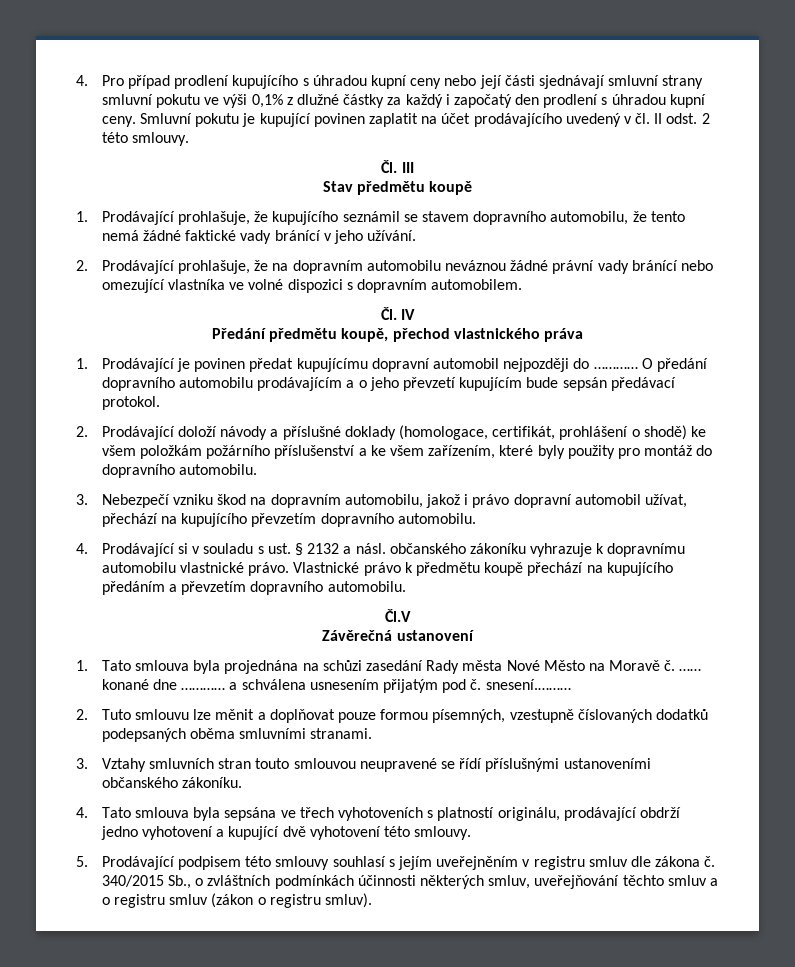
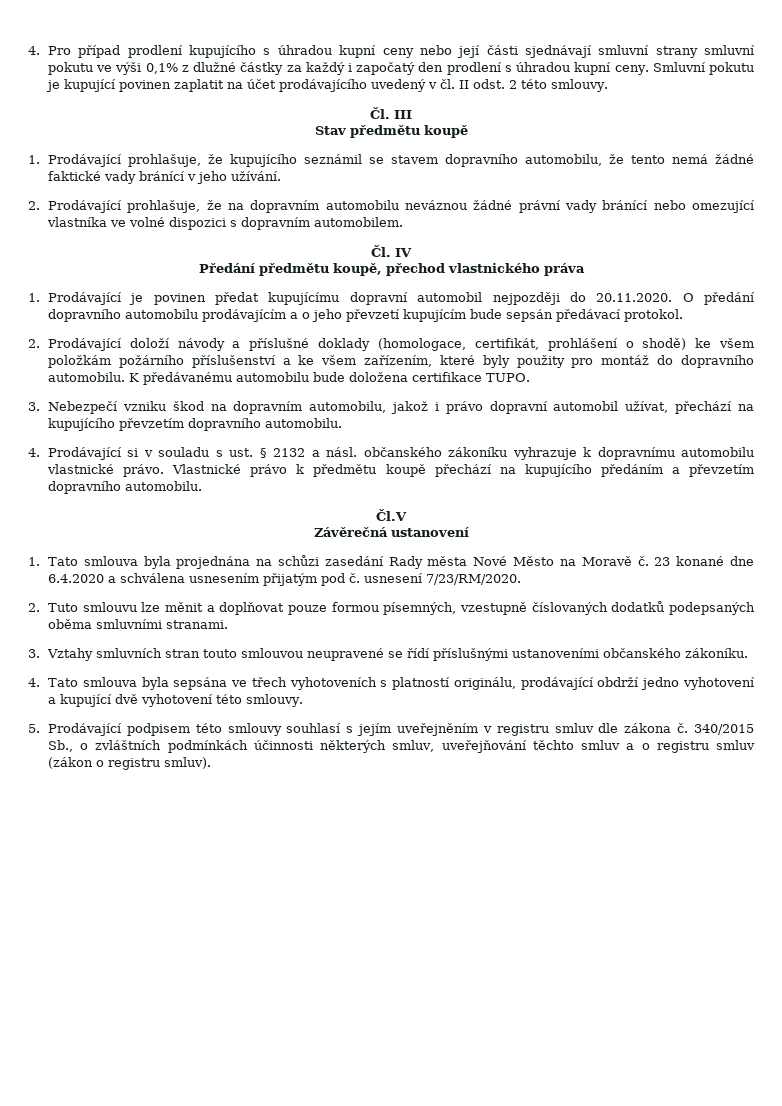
[593,367,638,369] ………… -> [596,293,673,302] 20.11.2020.
(258, 469) none -> [128,372,530,385] K předávanému automobilu bude doložena certifikace TUPO.
[679,669,702,671] …… -> [654,557,671,566] 23
[181,688,226,690] ………… -> [47,574,104,583] 6.4.2020
[485,679,571,690] snesení.……… -> [363,573,521,585] usnesení 7/23/RM/2020.

